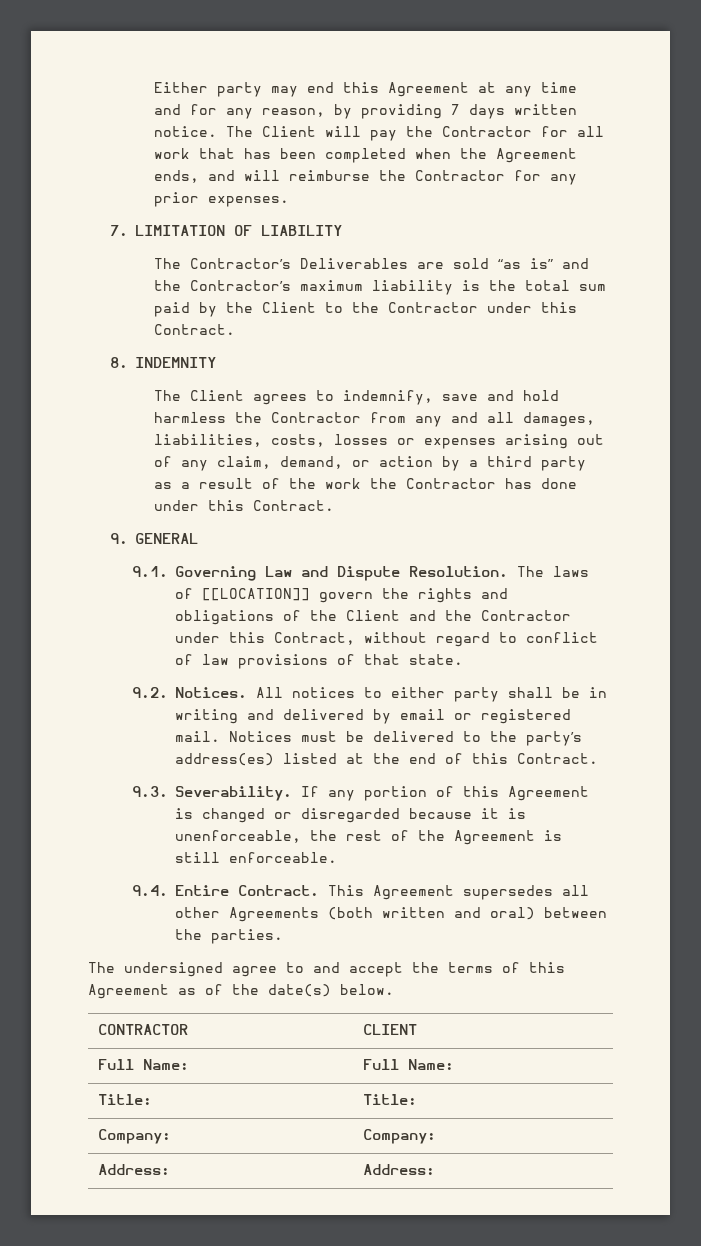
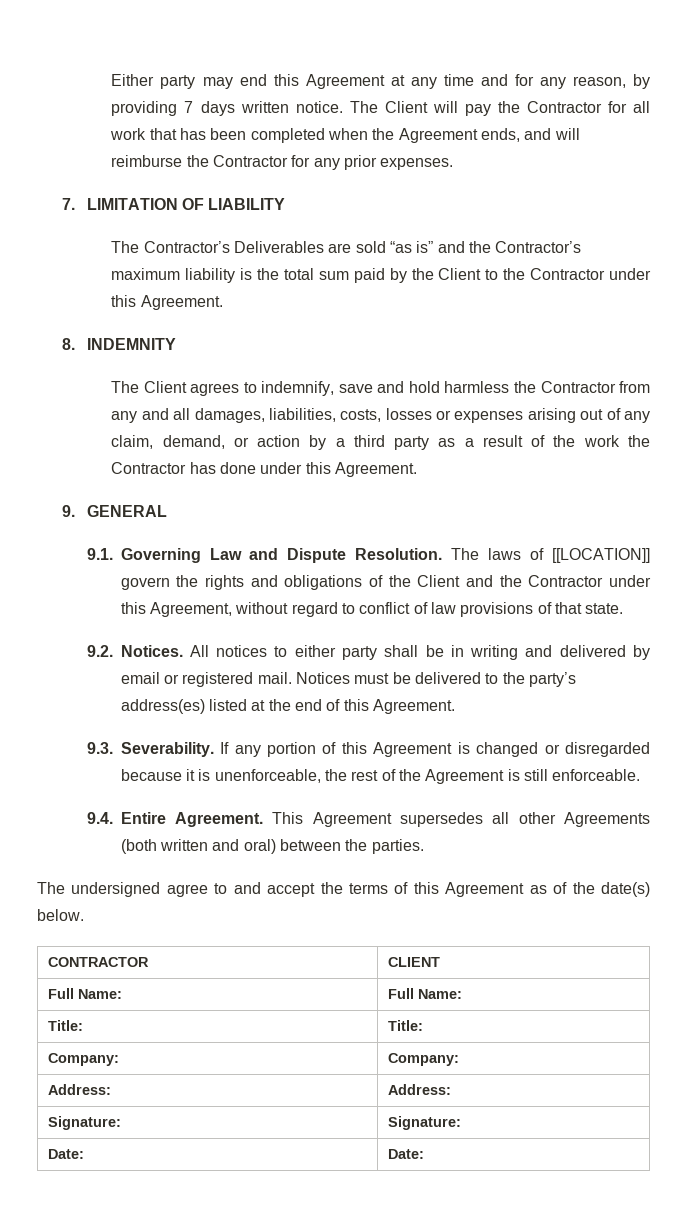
[154,324,236,335] Contract. -> [140,295,223,310] Agreement.
[253,500,335,511] Contract. -> [335,462,418,477] Agreement.
[274,632,356,645] Contract, -> [149,602,232,617] Agreement,
[517,753,599,764] Contract. -> [372,699,455,714] Agreement.
[238,885,320,896] Contract. -> [174,812,263,827] Agreement.
(436, 1169) none -> [48,1116,122,1130] [388,1116,462,1130] [48,1149,85,1159] [388,1149,425,1159] // Signature: | Signature: // Date: | Date:

